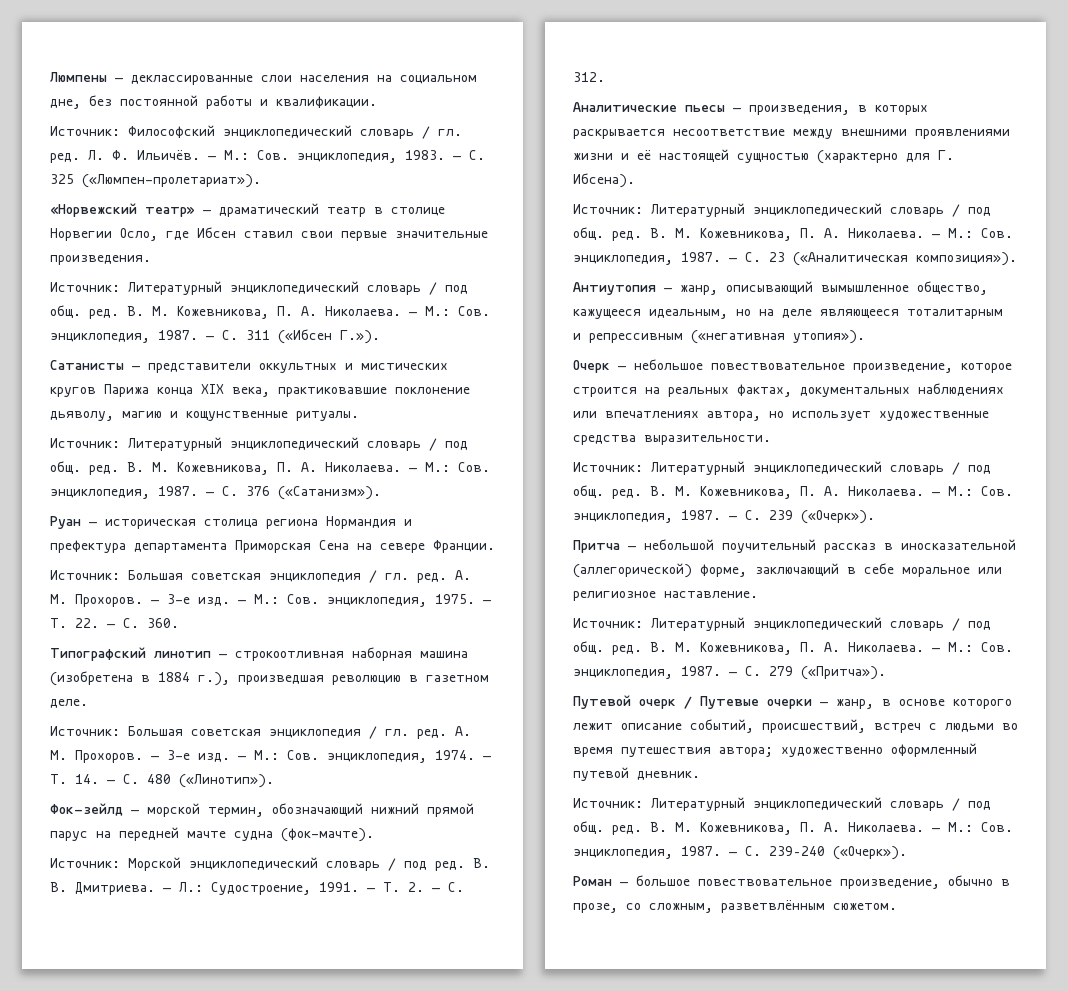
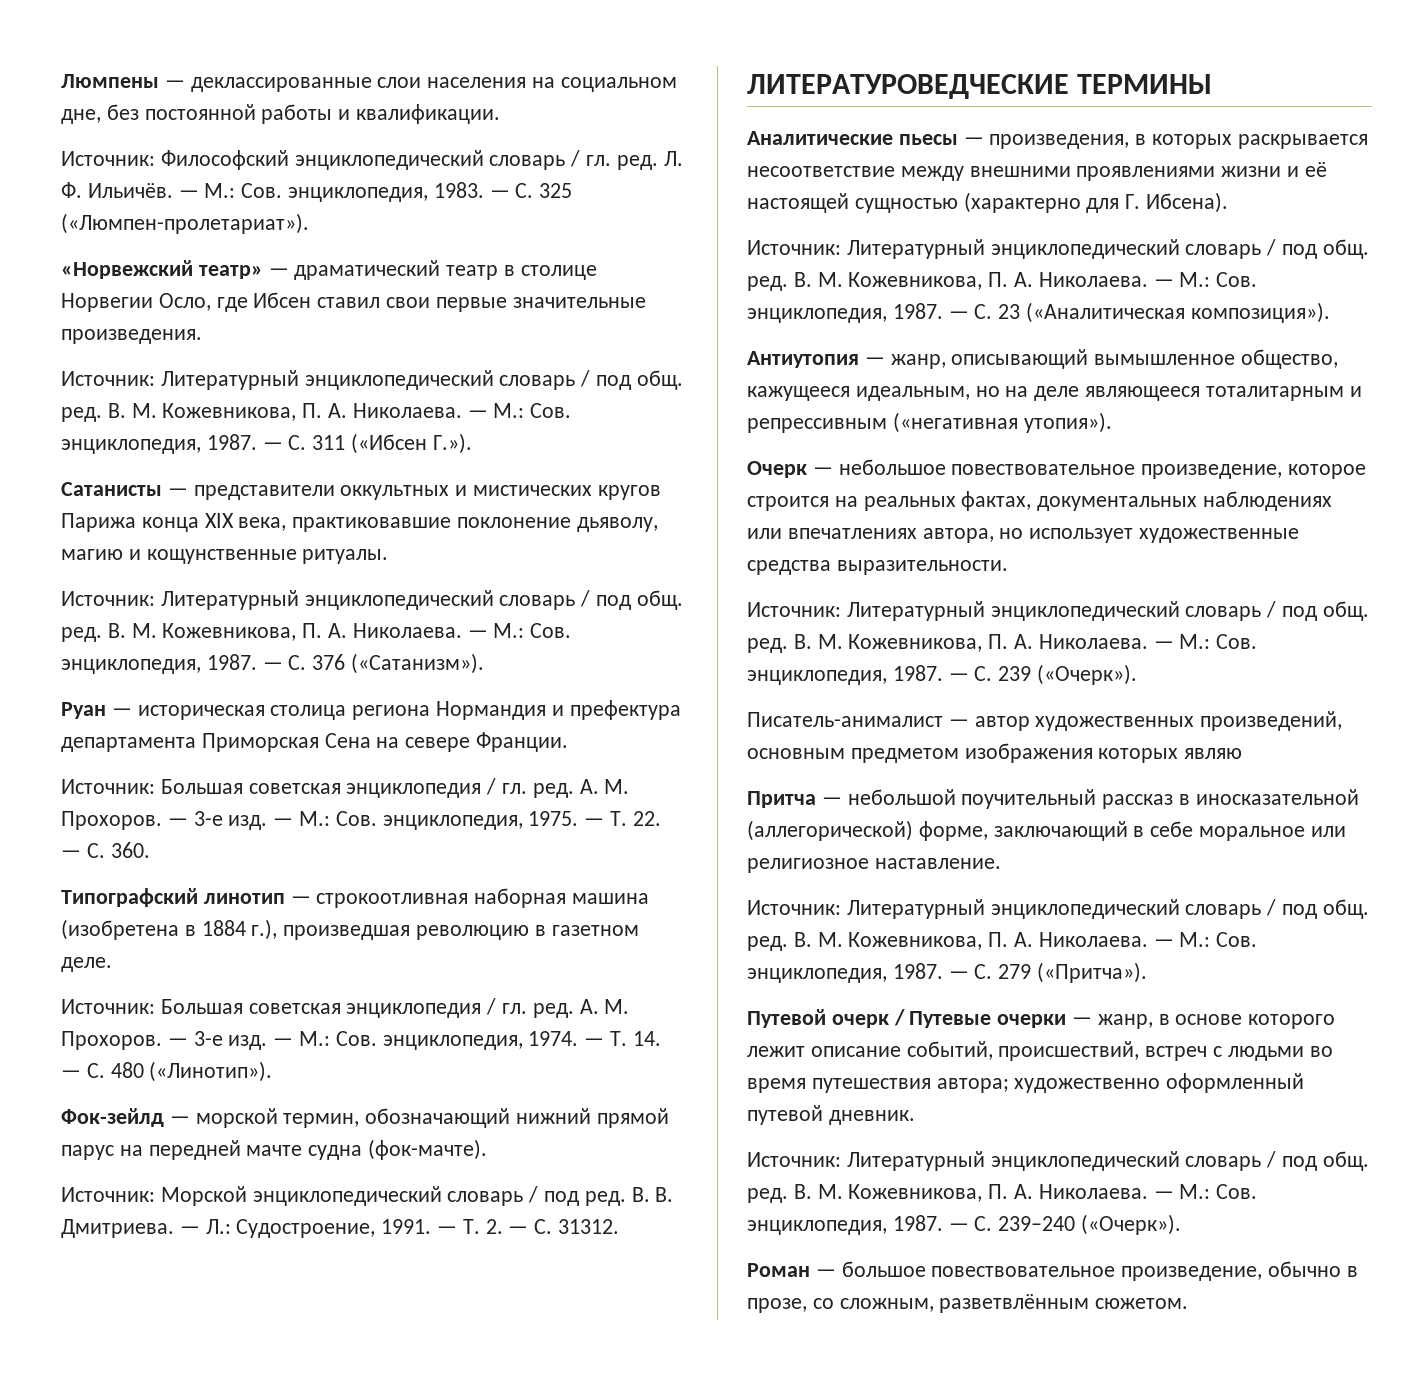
[573,72,605,82] 312. -> [558,1219,620,1234] [747,74,1213,99] 31312. // ЛИТЕРАТУРОВЕДЧЕСКИЕ ТЕРМИНЫ
(875, 517) none -> [747,711,1343,731] [747,743,1243,763] // Писатель-анималист — автор художественных произведений, основным предметом изображения которых являю

